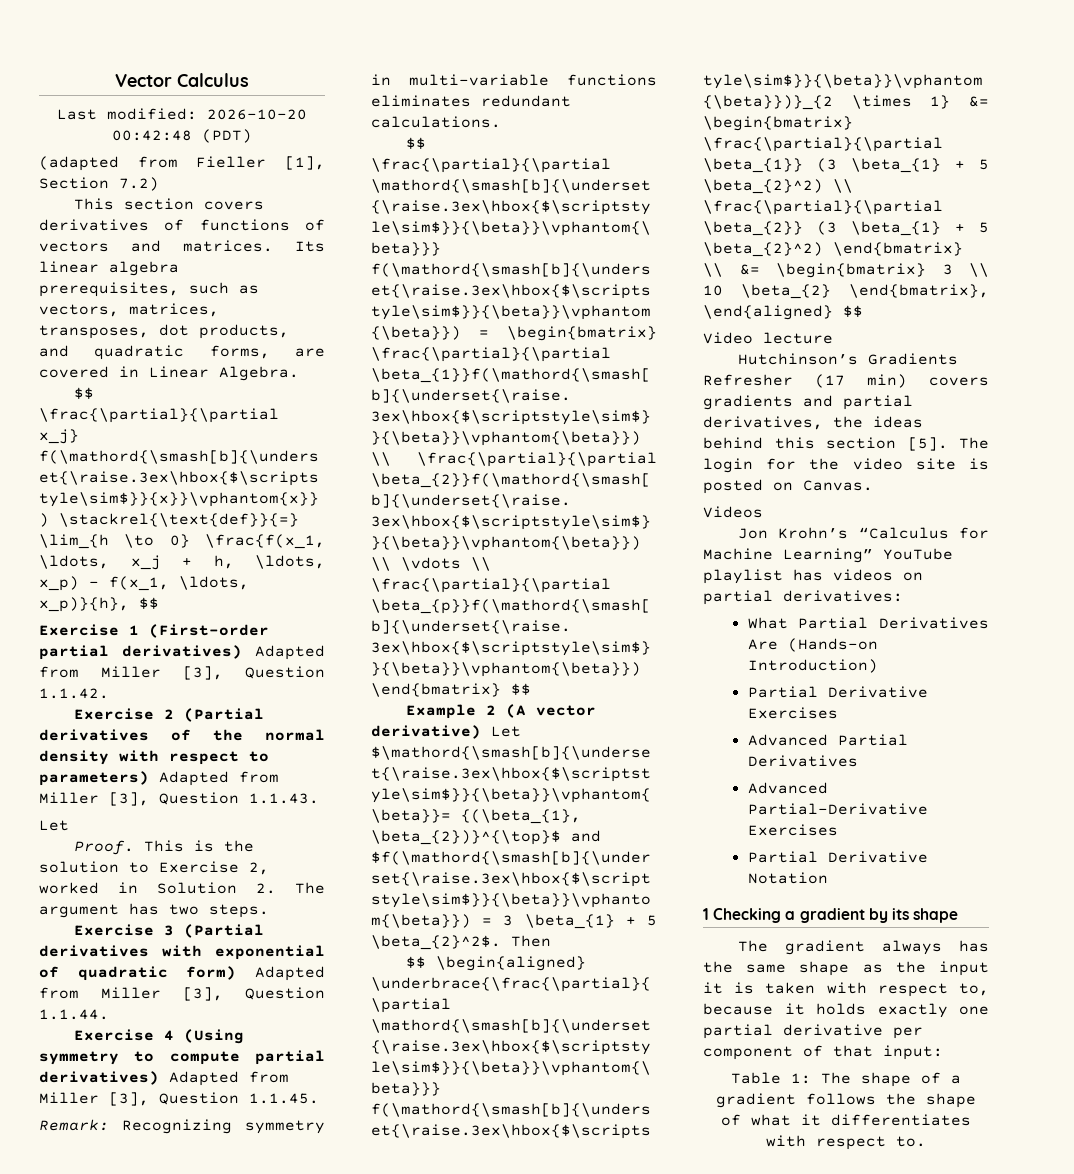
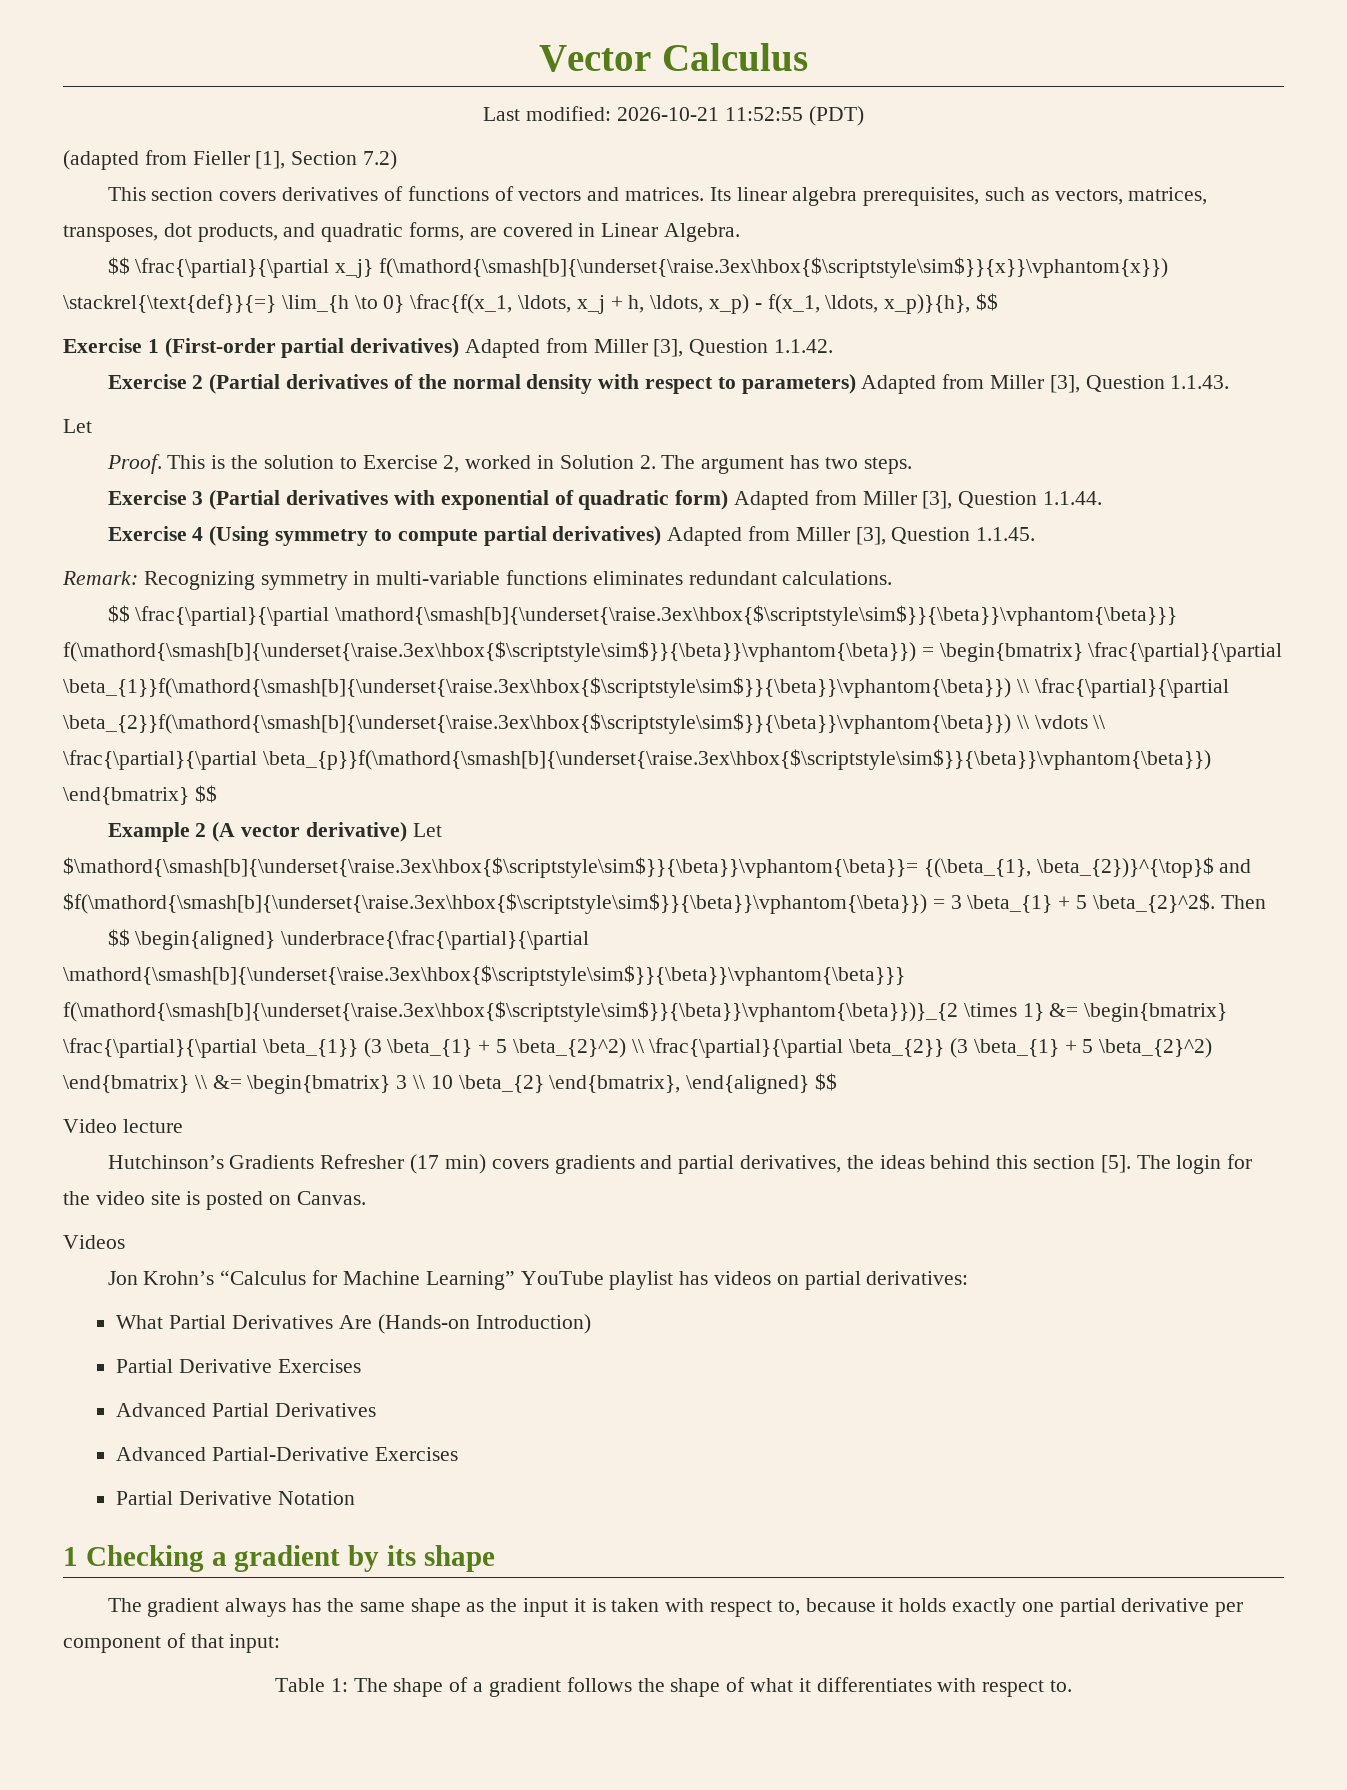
[207,109,307,120] [112,130,192,141] 2026-10-20 00:42:48 -> [616,107,803,121] 2026-10-21 11:52:55

